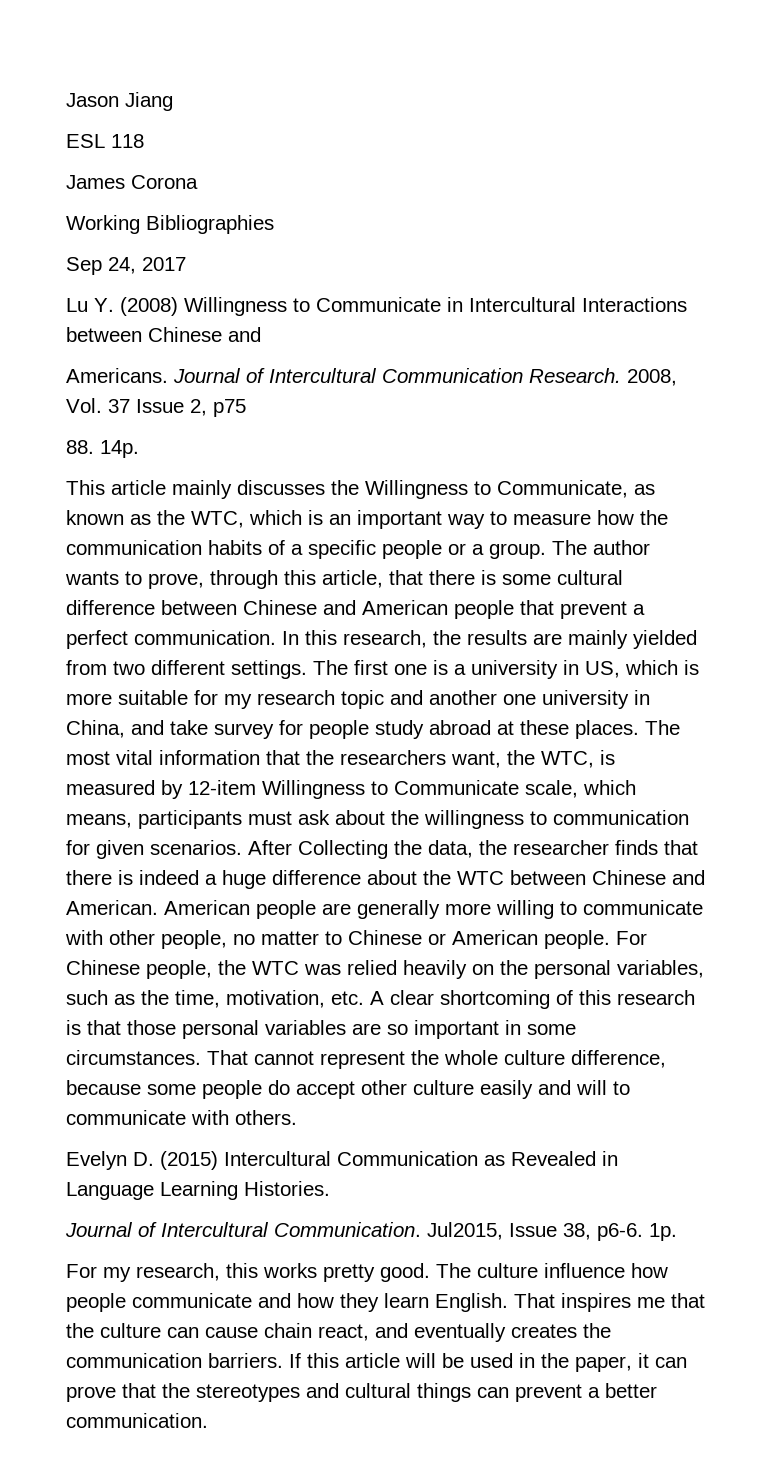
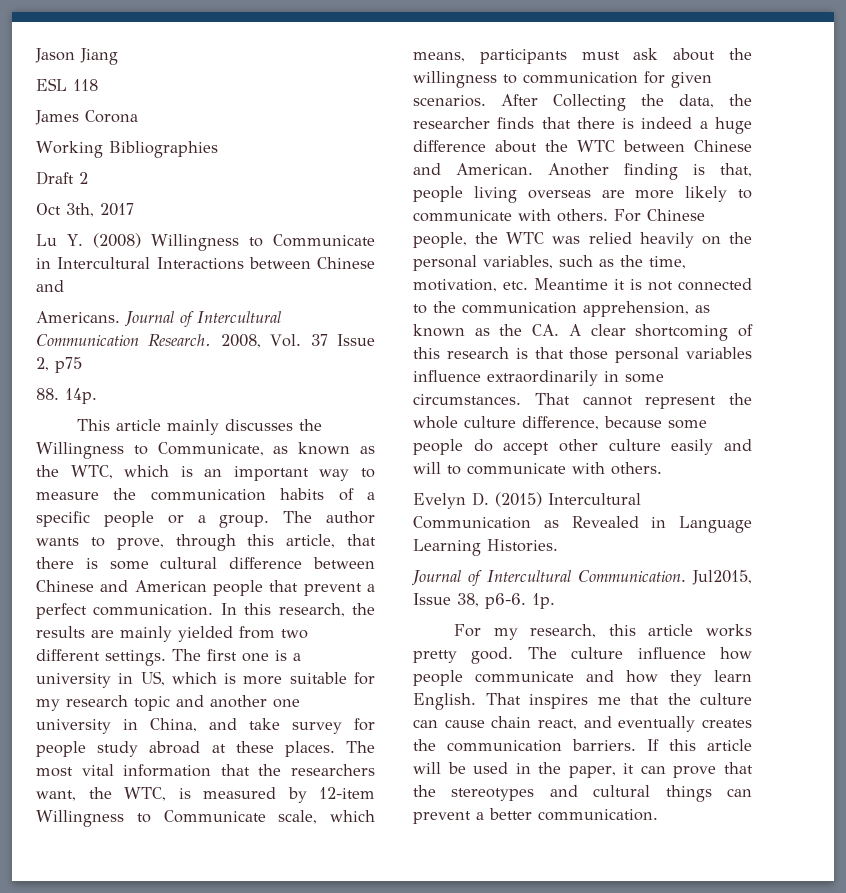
[66,257,136,275] Sep 24, -> [36,171,88,185] [36,203,94,217] Draft 2 // Oct 3th,
[597,510,634,525] how -> (99, 496) none
[164,900,703,919] [65,930,610,949] American people are generally more willing to communicate with other people, no matter to Chinese or American people. -> [548,163,752,180] [413,186,752,203] [413,209,608,222] Another finding is that, people living overseas are more likely to communicate with others.
(364, 998) none -> [534,278,752,291] [413,301,710,317] [413,324,560,337] Meantime it is not connected to the communication apprehension, as known as the CA.
[352,1020,499,1039] are so important -> [413,370,598,386] influence extraordinarily
(258, 1270) none -> [648,624,694,636] article

